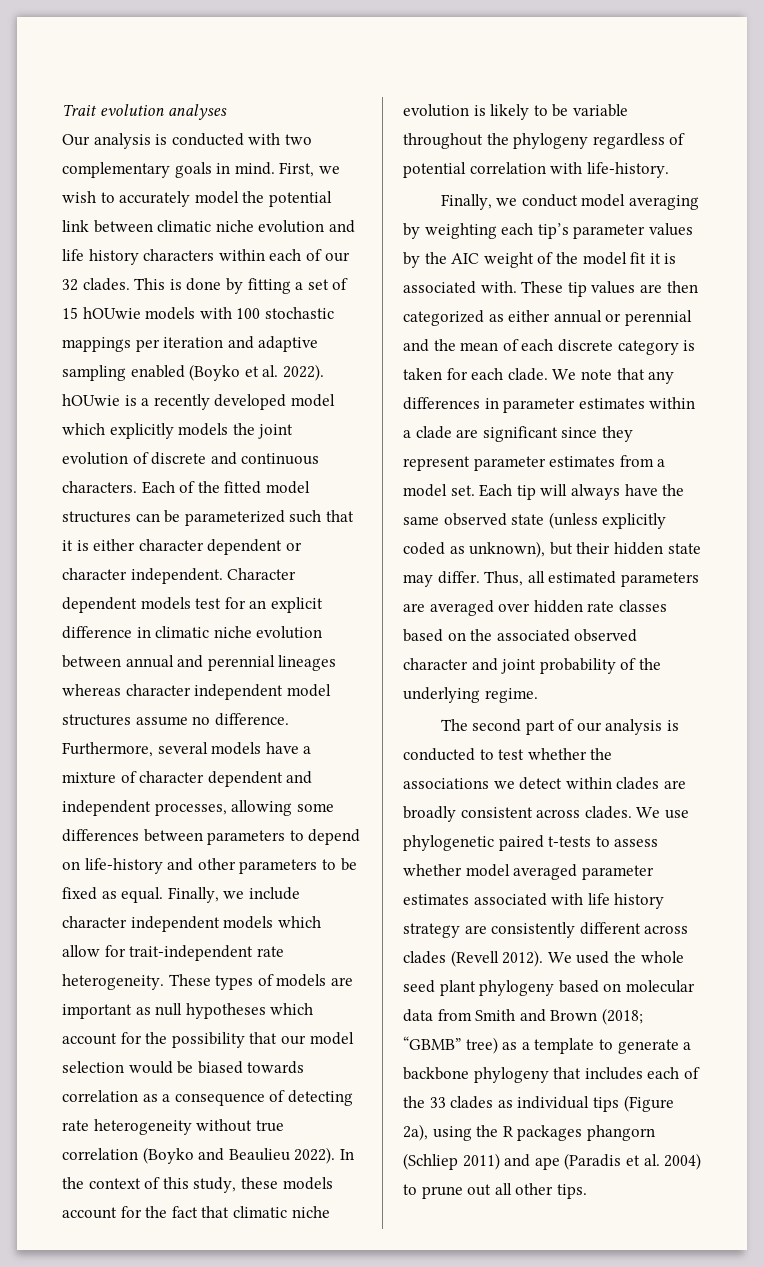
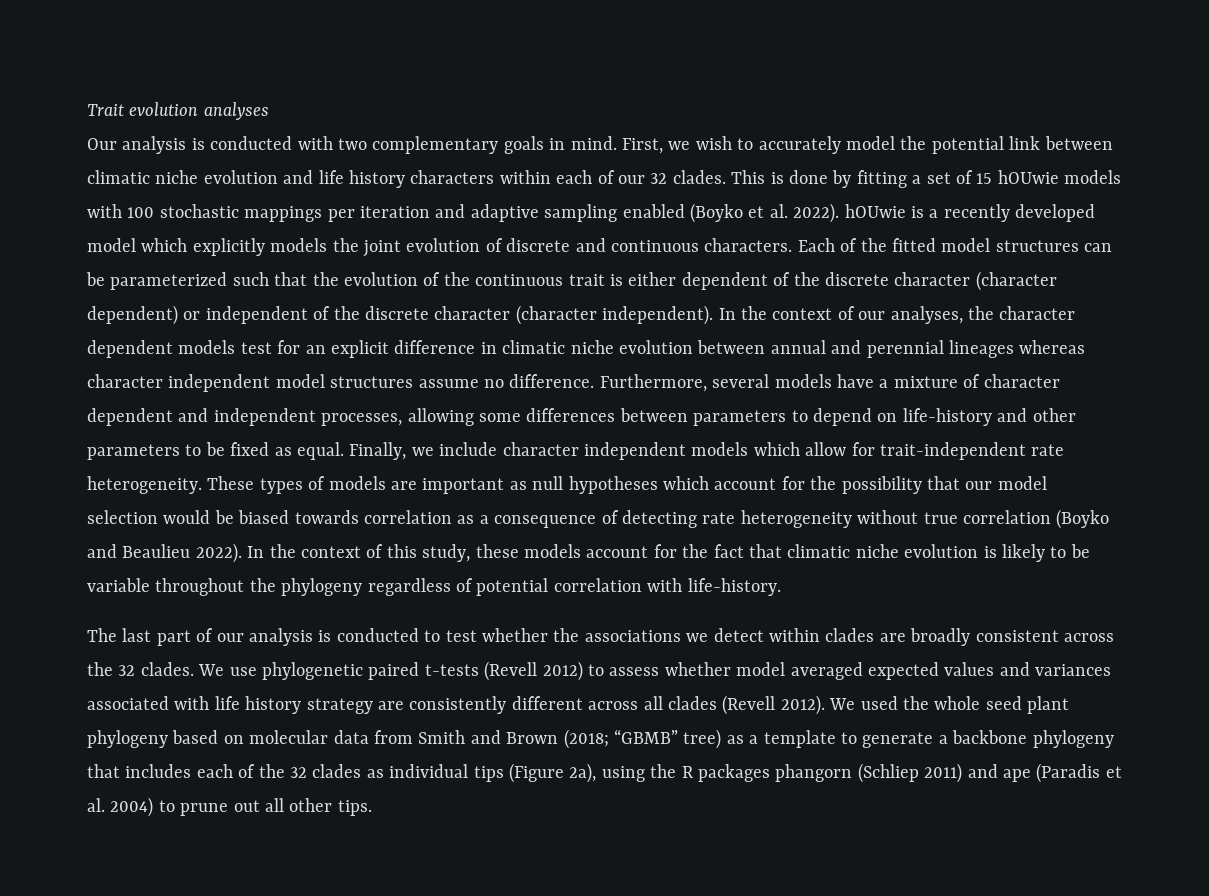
[62,539,302,555] [62,568,297,584] it is either character dependent or character independent. Character -> [312,271,1057,291] [87,305,1076,325] the evolution of the continuous trait is either dependent of the discrete character (character dependent) or independent of the discrete character (character independent). In the context of our analyses, the character
[440,194,699,210] [403,223,693,239] [403,252,677,268] [403,281,698,297] [403,310,692,326] [403,339,696,355] [403,368,675,384] [403,397,696,413] [403,426,633,442] [403,455,666,471] [403,484,685,500] [403,512,667,529] [403,541,701,558] [403,571,699,587] [403,600,667,616] [403,629,638,642] [403,658,661,674] [403,687,538,703] // Finally, we conduct model averaging by weighting each tip’s parameter values by the AIC weight of the model fit it is associated with. These tip values are then categorized as either annual or perennial and the mean of each discrete category is taken for each clade. We note that any differences in parameter estimates within a clade are significant since they represent parameter estimates from a model set. Each tip will always have the same observed state (unless explicitly coded as unknown), but their hidden state may differ. Thus, all estimated parameters are averaged over hidden rate classes based on the associated observed character and joint probability of the underlying regime. -> (781, 587) none
[472,719,522,732] second -> [122,628,152,642] last
(581, 813) none -> [87,662,136,676] the 32
(592, 841) none -> [484,661,583,681] (Revell 2012)
[581,865,654,880] [403,894,469,905] parameter estimates -> [867,662,1112,680] expected values and variances
(689, 929) none -> [643,696,663,710] all
[429,1097,446,1108] 33 -> [290,767,307,778] 32

